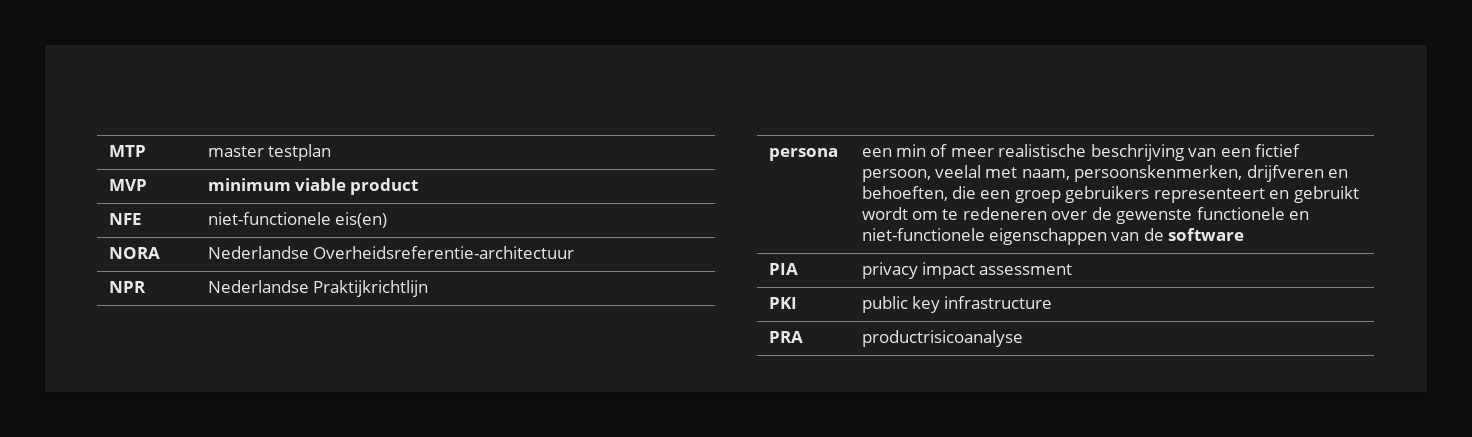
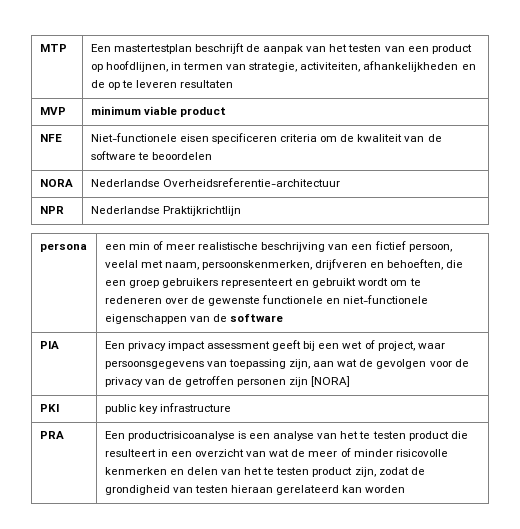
[207,144,331,161] master testplan -> [90,43,472,54] [90,61,476,72] [90,80,234,90] Een mastertestplan beschrijft de aanpak van het testen van een product op hoofdlijnen, in termen van strategie, activiteiten, afhankelijkheden en de op te leveren resultaten
[207,212,387,228] niet-functionele eis(en) -> [90,133,442,144] [90,151,212,160] Niet-functionele eisen specificeren criteria om de kwaliteit van de software te beoordelen
(798, 269) none -> [104,341,125,349] Een
(1073, 269) none -> [272,340,445,351] [104,359,469,369] [104,376,351,387] geeft bij een wet of project, waar persoonsgegevens van toepassing zijn, aan wat de gevolgen voor de privacy van de getroffen personen zijn [NORA]
[861,330,1023,347] productrisicoanalyse -> [104,431,468,441] [104,448,448,457] [104,467,425,477] [104,485,406,495] Een productrisicoanalyse is een analyse van het te testen product die resulteert in een overzicht van wat de meer of minder risicovolle kenmerken en delen van het te testen product zijn, zodat de grondigheid van testen hieraan gerelateerd kan worden

